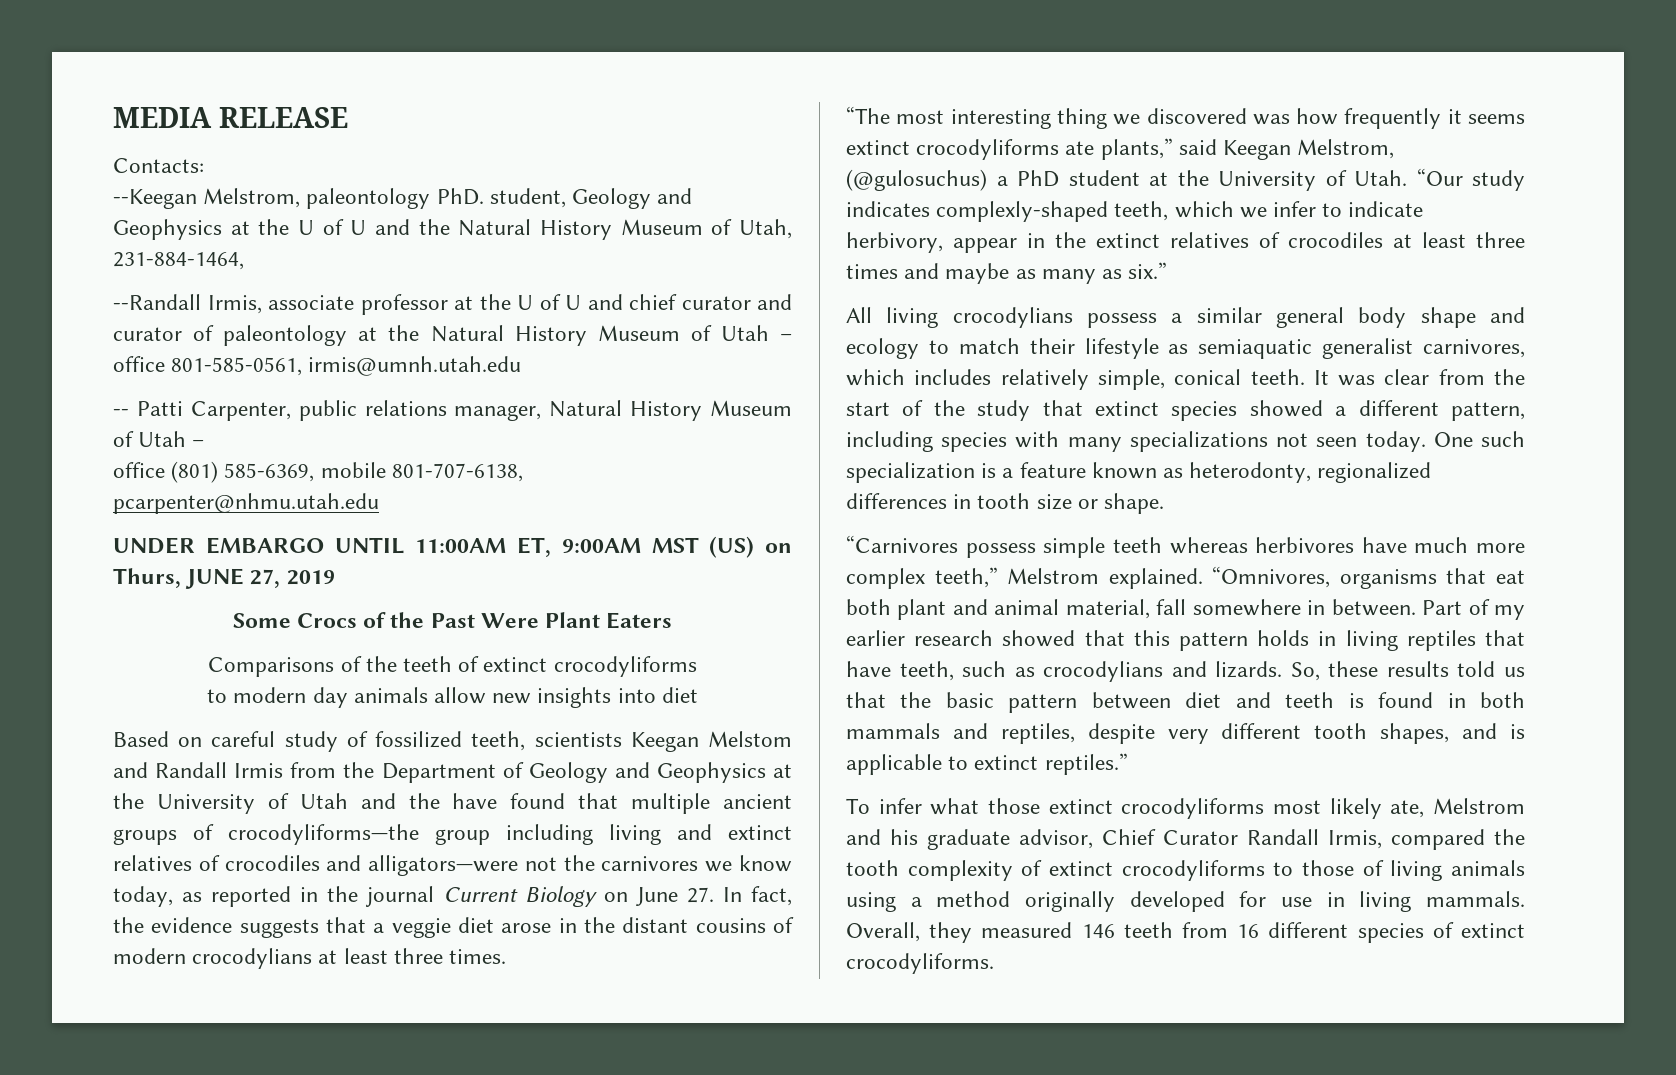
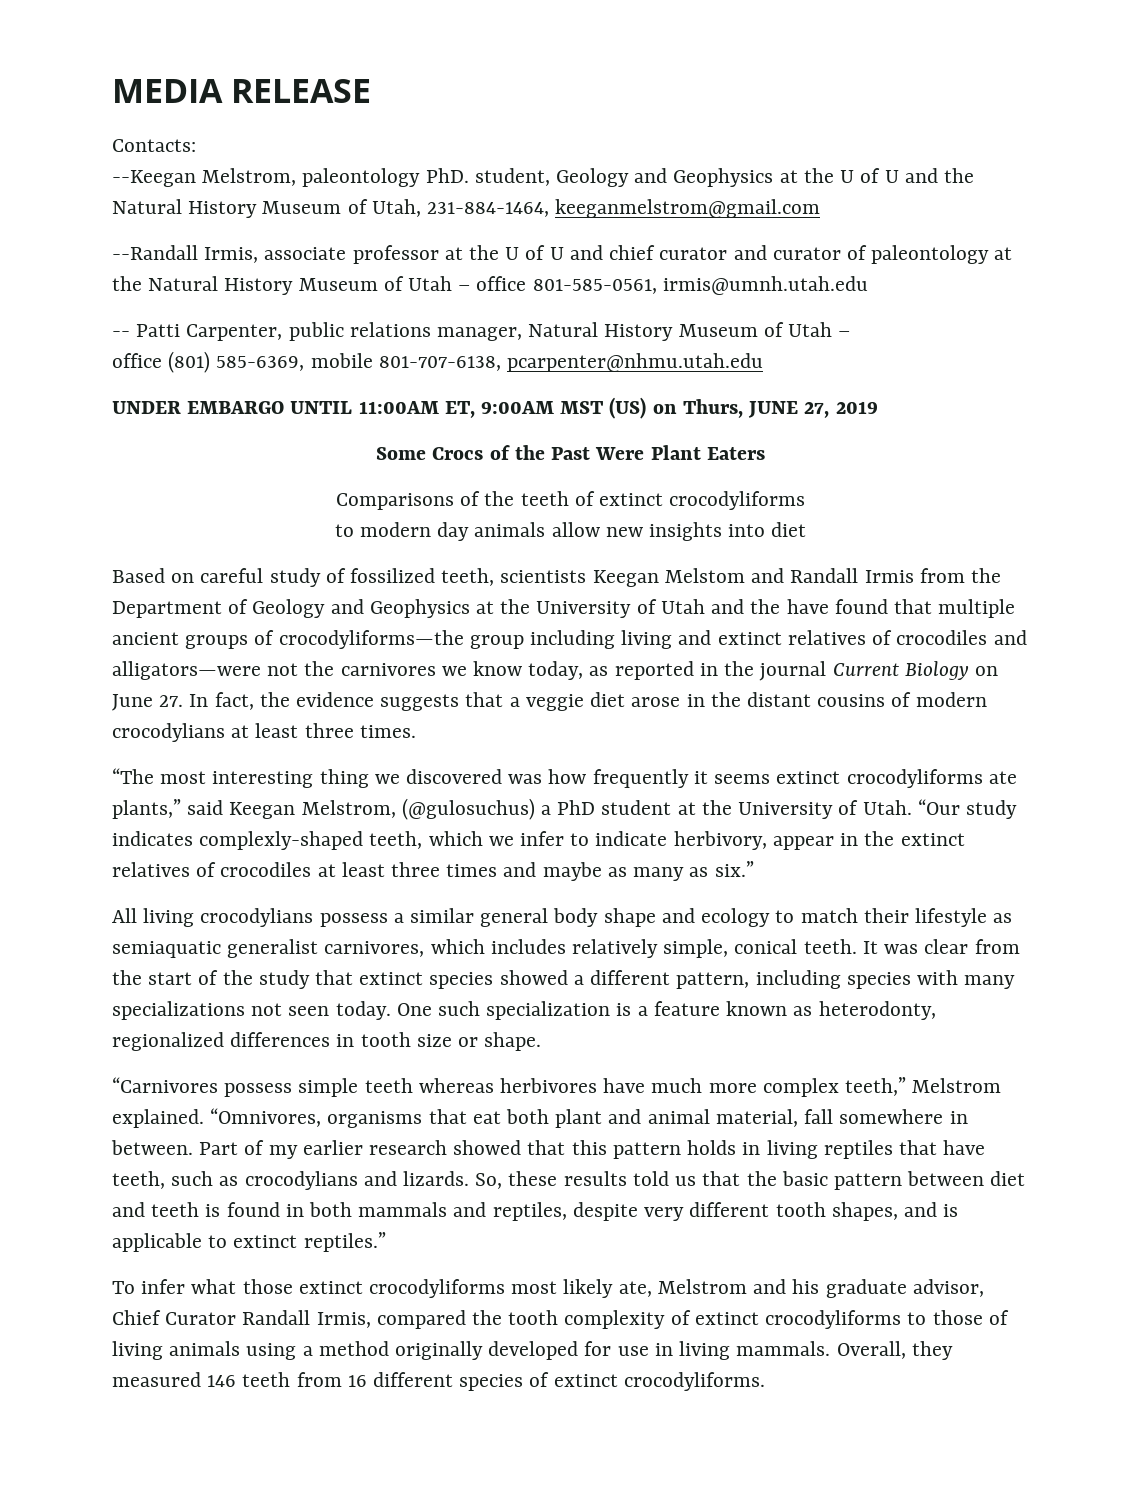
(244, 261) none -> [555,199,821,218] keeganmelstrom@gmail.com

